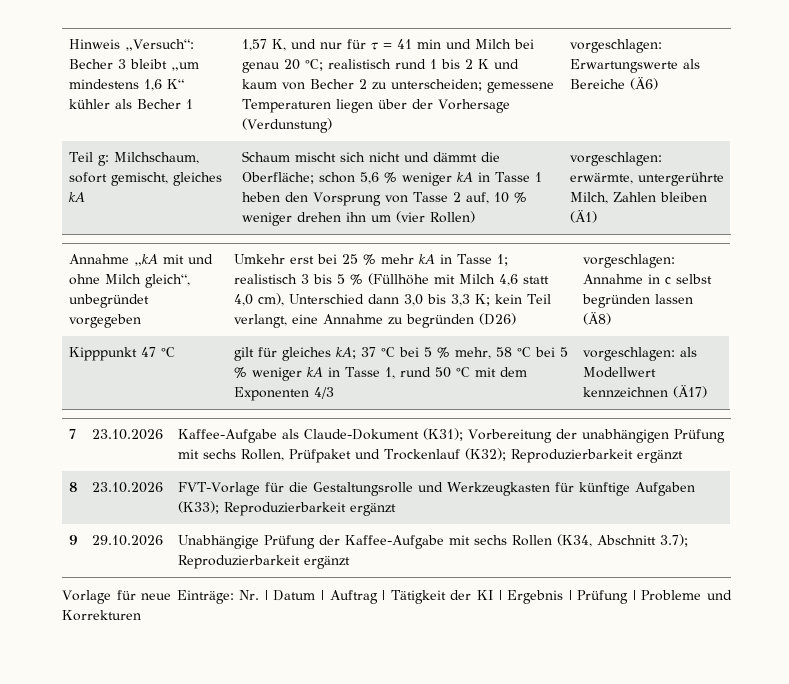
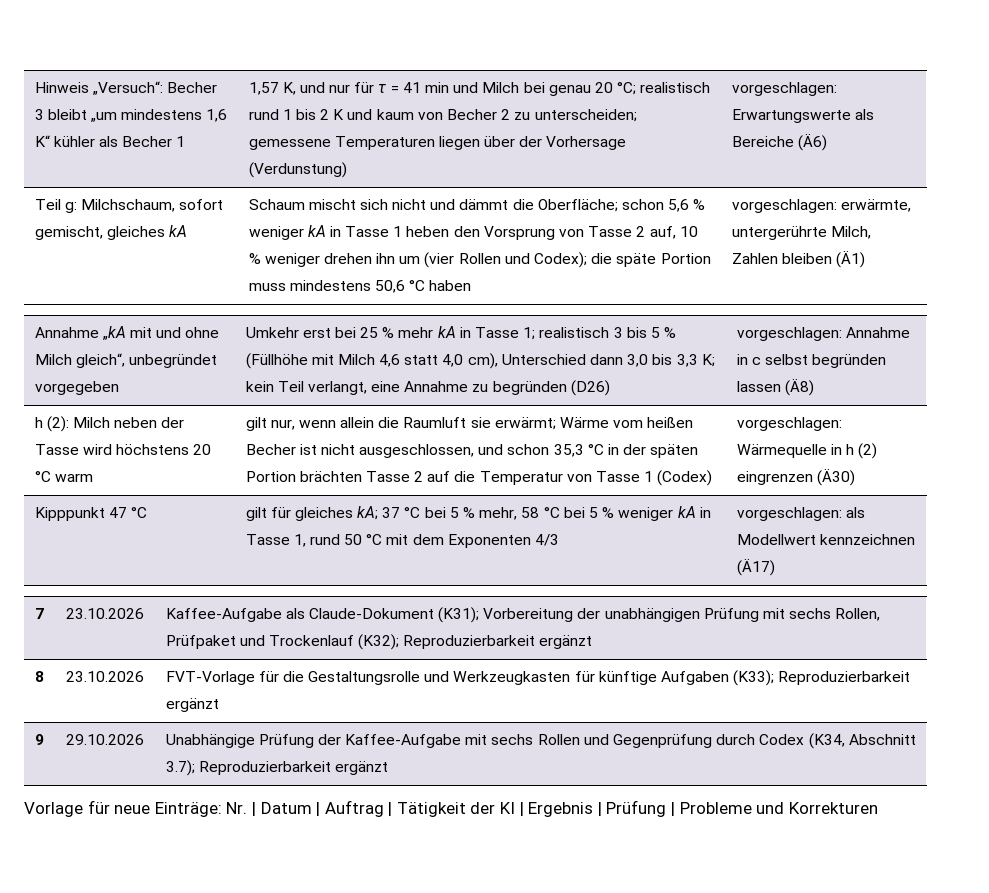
[429,211,475,223] Rollen) -> [458,252,711,268] [248,280,472,293] Rollen und Codex); die späte Portion muss mindestens 50,6 °C haben
(611, 318) none -> [34,416,185,432] [34,444,212,455] [34,471,93,482] [245,417,694,431] [245,444,699,458] [245,470,713,486] [736,417,842,431] [736,443,878,459] [736,468,855,486] // h (2): Milch neben der Tasse wird höchstens 20 °C warm | gilt nur, wenn allein die Raumluft sie erwärmt; Wärme vom heißen Becher ist nicht ausgeschlossen, und schon 35,3 °C in der späten Portion brächten Tasse 2 auf die Temperatur von Tasse 1 (Codex) | vorgeschlagen: Wärmequelle in h (2) eingrenzen (Ä30)
(552, 540) none -> [583,734,805,748] und Gegenprüfung durch Codex

